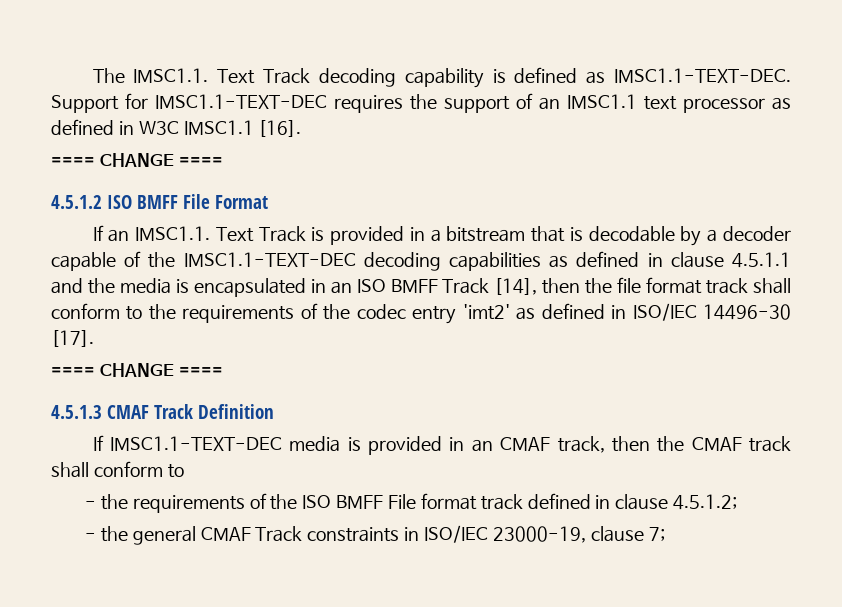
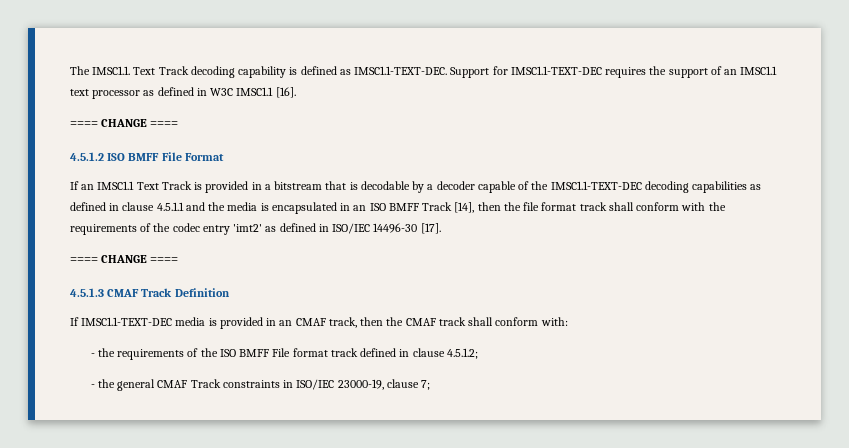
[135,226,211,241] IMSC1.1. -> [97,181,135,190] IMSC1.1
[126,306,143,320] to -> [681,202,706,211] with
[167,464,184,478] to -> [540,317,568,326] with:

